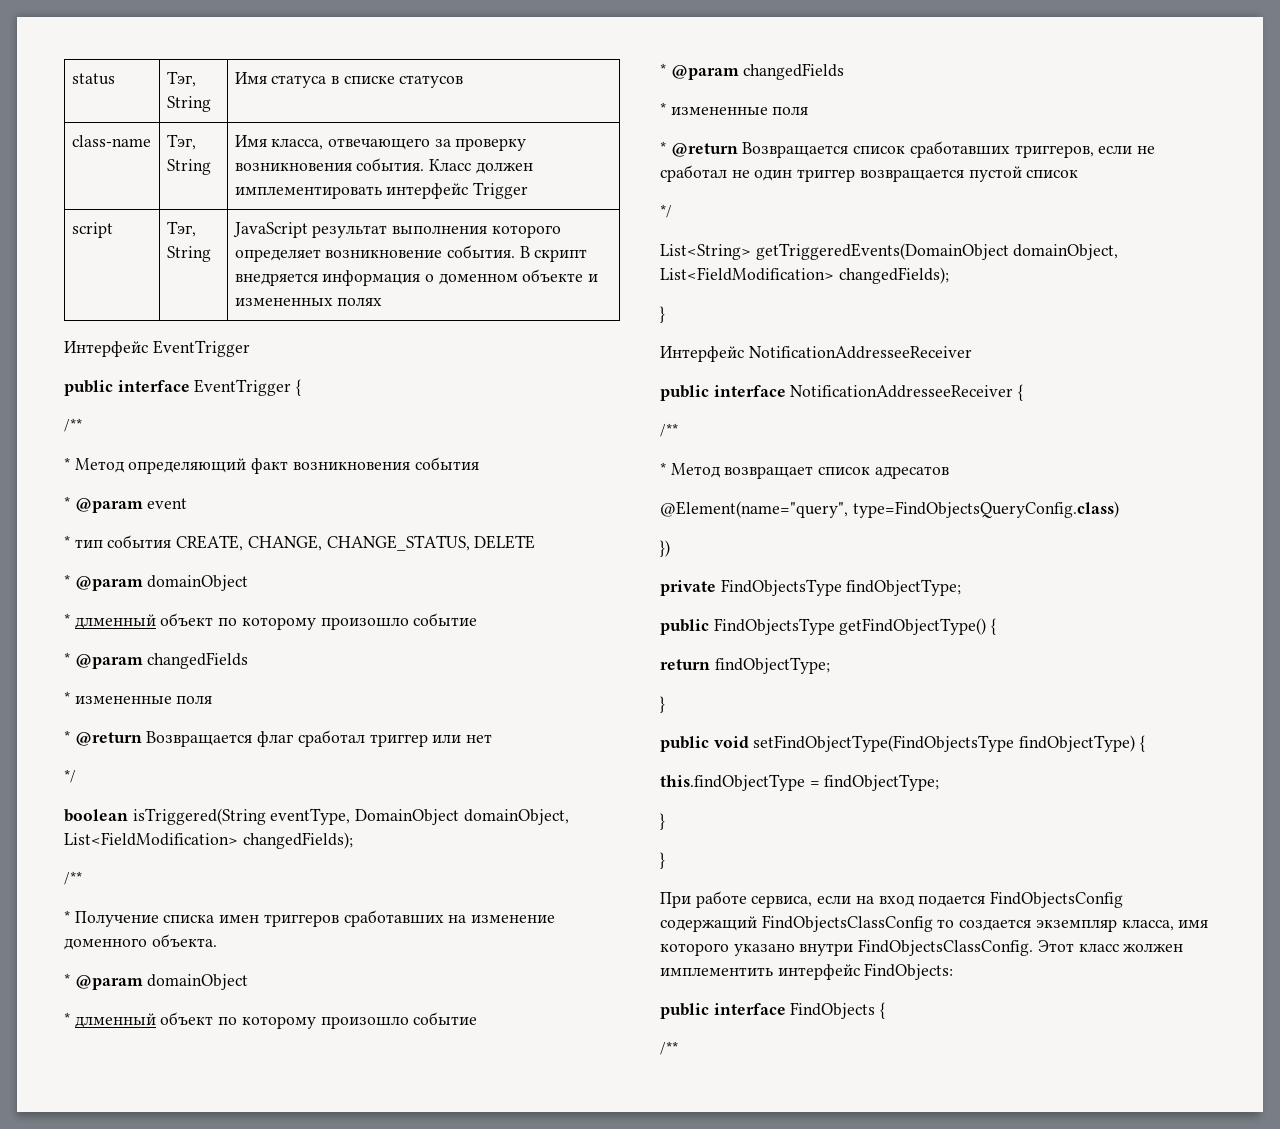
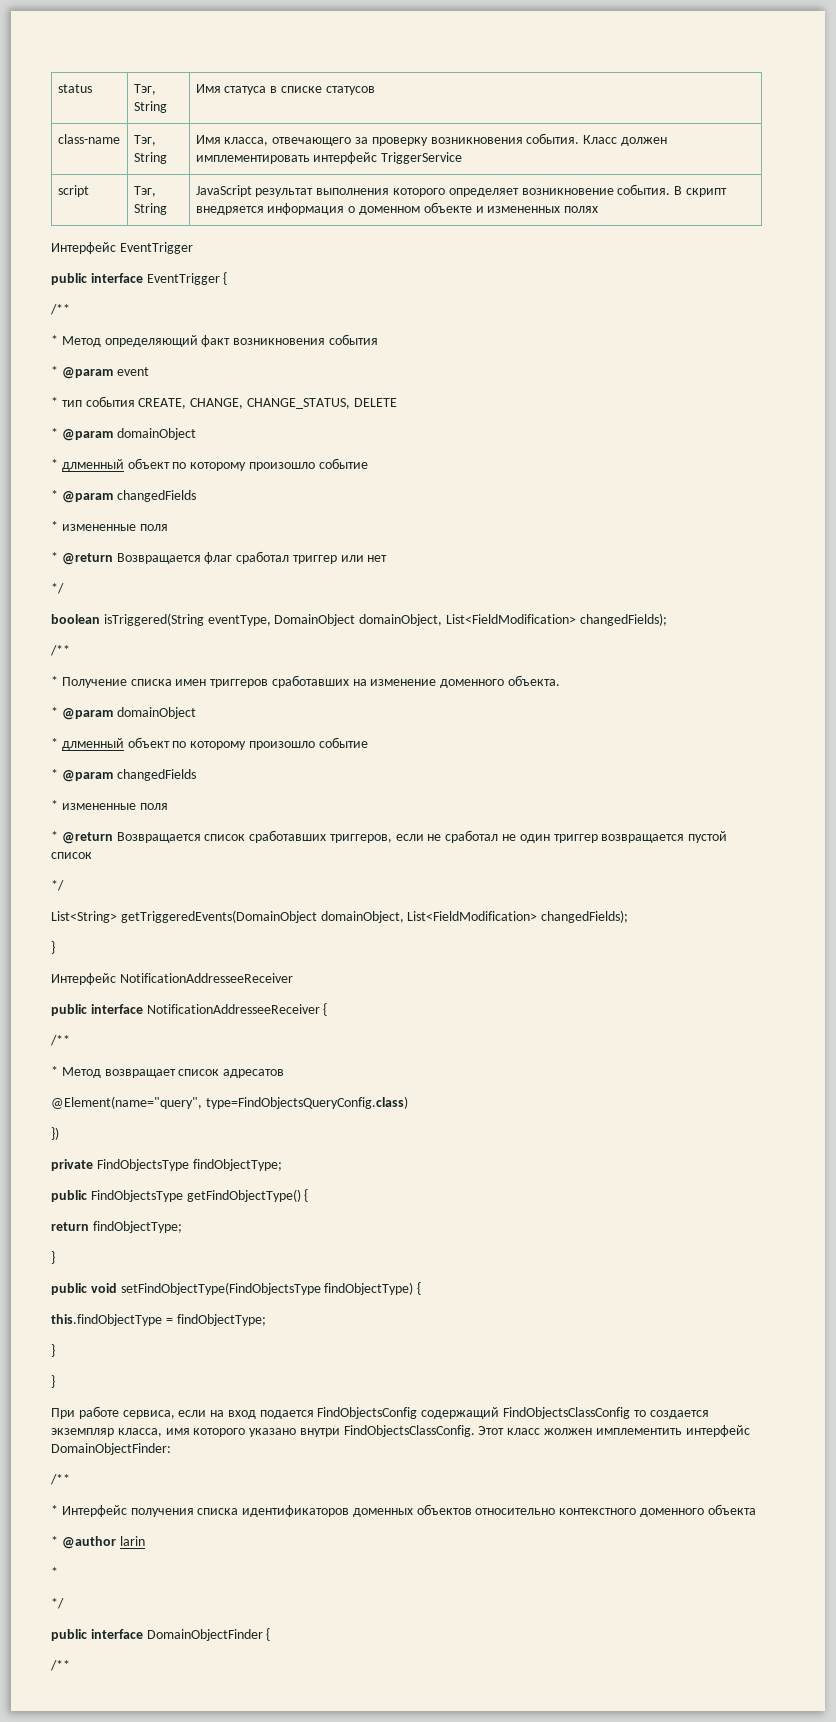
[473,182,529,199] Trigger -> [381,152,463,164] TriggerService
[864,963,954,980] [660,1002,876,1019] FindObjects: // public interface FindObjects -> [51,1443,171,1455] [50,1474,70,1485] [51,1504,756,1517] [51,1536,145,1549] [51,1567,58,1577] [51,1598,64,1609] [51,1629,263,1641] DomainObjectFinder: // /** // * Интерфейс получения списка идентификаторов доменных объектов относительно контекстного доменного объекта // * @author larin // * // */ // public interface DomainObjectFinder

